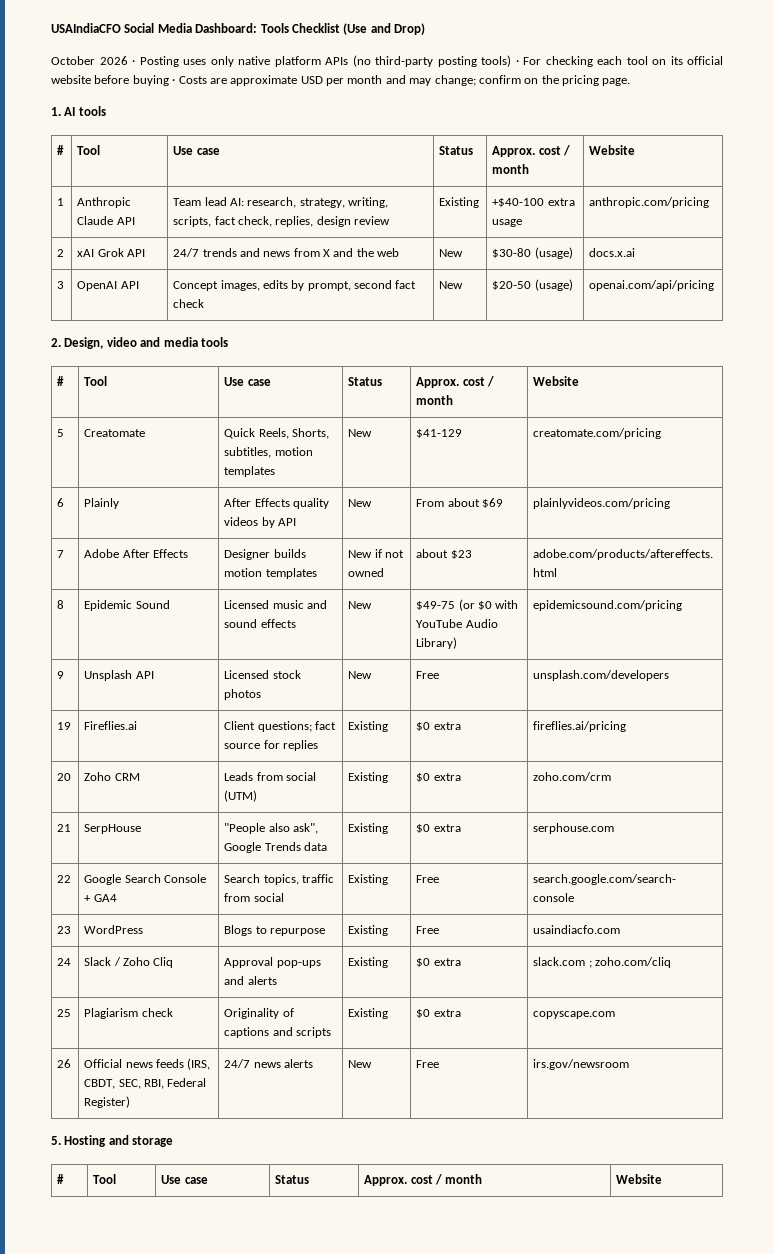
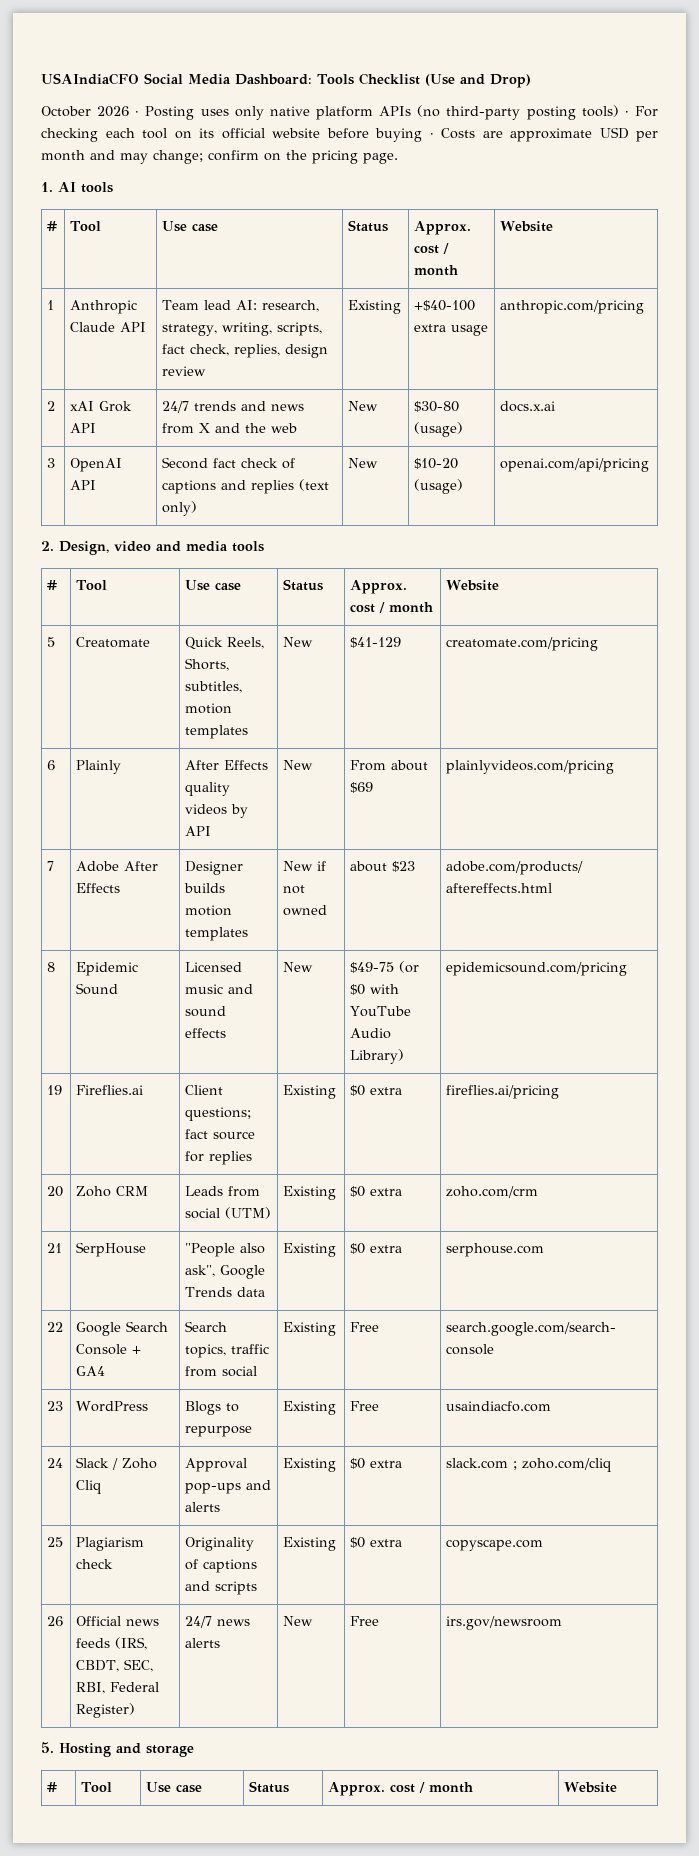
[173,280,417,291] [173,299,205,308] [439,281,464,289] [492,281,532,290] Concept images, edits by prompt, second fact check | New | $20-50 -> [162,457,296,469] [162,479,330,494] [162,501,198,516] [348,458,379,468] [414,458,459,469] Second fact check of captions and replies (text only) | New | $10-20
[57,671,65,679] [84,670,154,681] [224,670,301,679] [224,689,262,700] [348,671,373,679] [416,671,440,679] [533,670,670,681] // 9 | Unsplash API | Licensed stock photos | New | Free | unsplash.com/developers -> (628, 969) none

